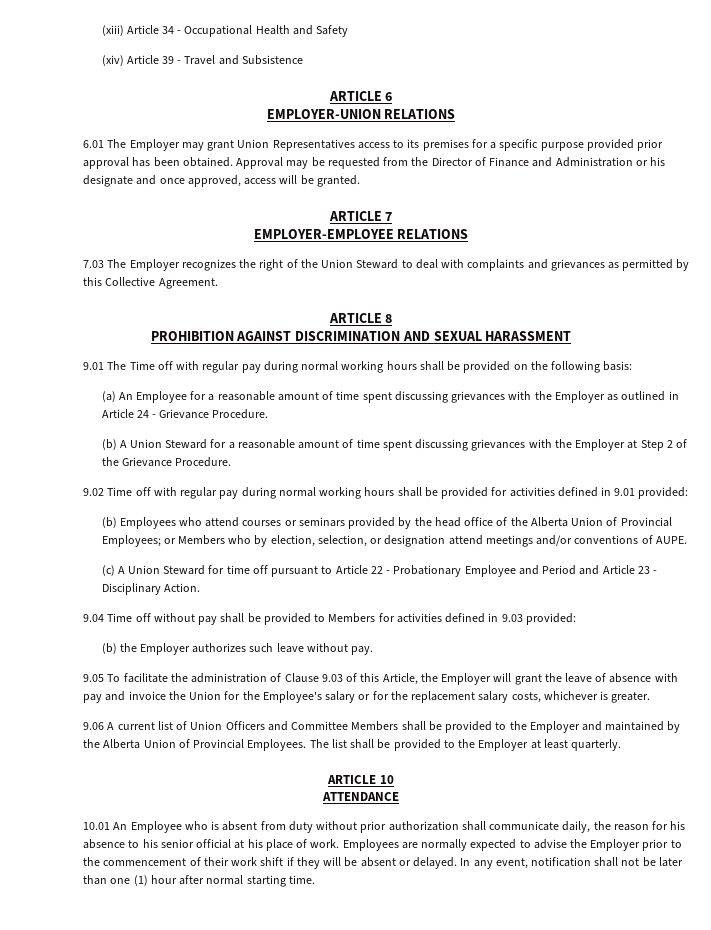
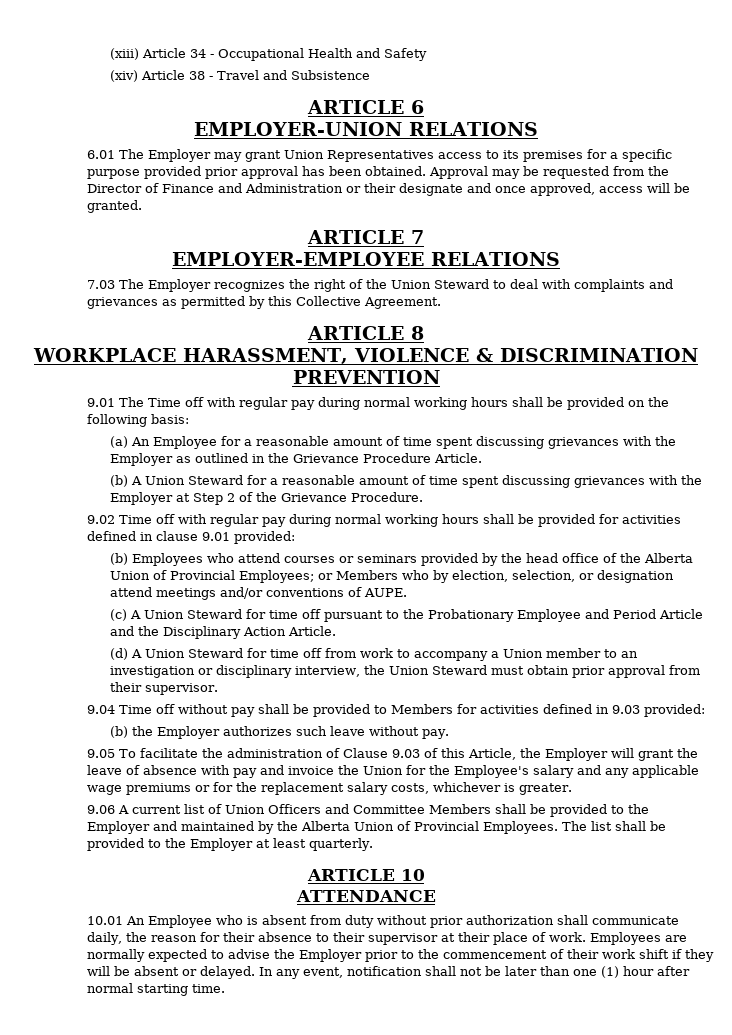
[161,56,174,64] 39 -> [189,71,206,80] 38
[649,157,665,166] his -> [364,183,397,193] their
[150,331,572,341] PROHIBITION AGAINST DISCRIMINATION AND SEXUAL HARASSMENT -> [33,348,698,364] [292,370,440,384] WORKPLACE HARASSMENT, VIOLENCE & DISCRIMINATION PREVENTION
[101,409,269,419] Article 24 - Grievance Procedure. -> [268,453,483,463] the Grievance Procedure Article.
(611, 491) none -> [156,531,199,541] clause
[335,565,391,574] Article 22 - -> [403,609,425,619] the
[579,565,658,575] [101,583,200,595] and Article 23 - Disciplinary Action. -> [659,609,704,619] [110,626,337,639] [110,648,639,661] [110,665,701,678] [110,682,219,695] Article and the Disciplinary Action Article. // (d) A Union Steward for time off from work to accompany a Union member to an investigation or disciplinary interview, the Union Steward must obtain prior approval from their supervisor.
(356, 697) none -> [577,765,700,778] [87,783,192,795] and any applicable wage premiums
[670,821,686,830] his -> [223,932,256,942] their
[142,839,263,849] his senior official at his -> [333,932,491,945] their supervisor at their

